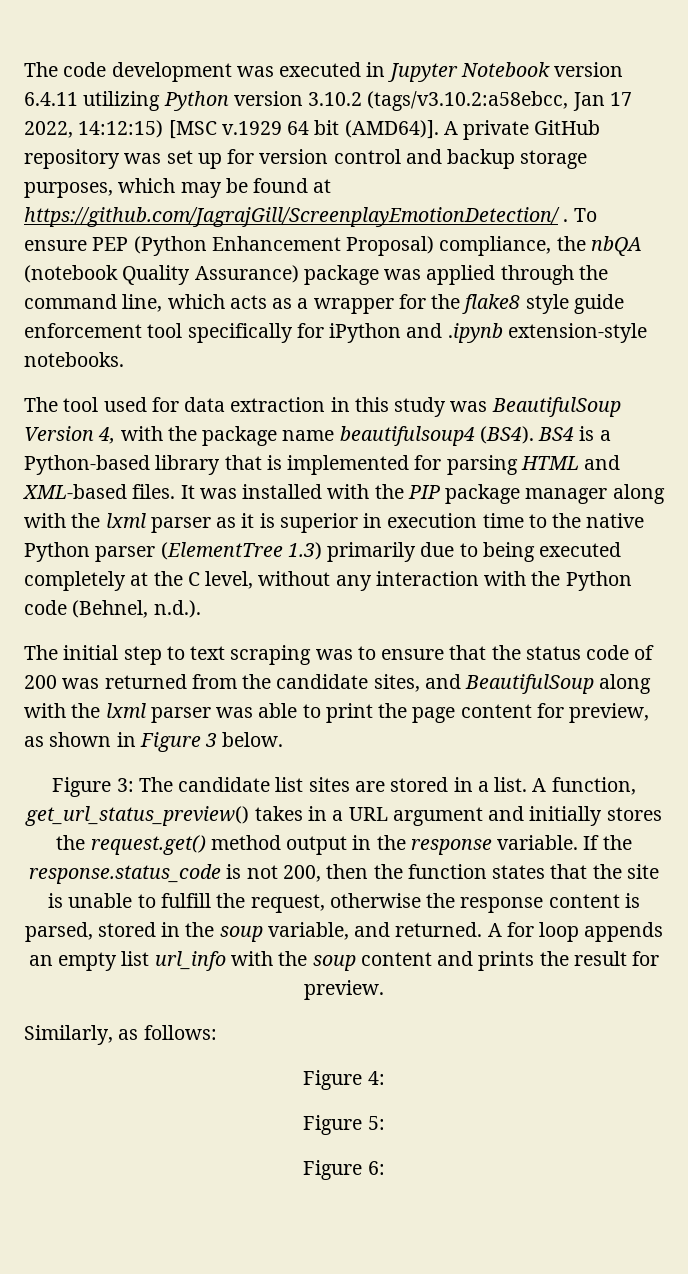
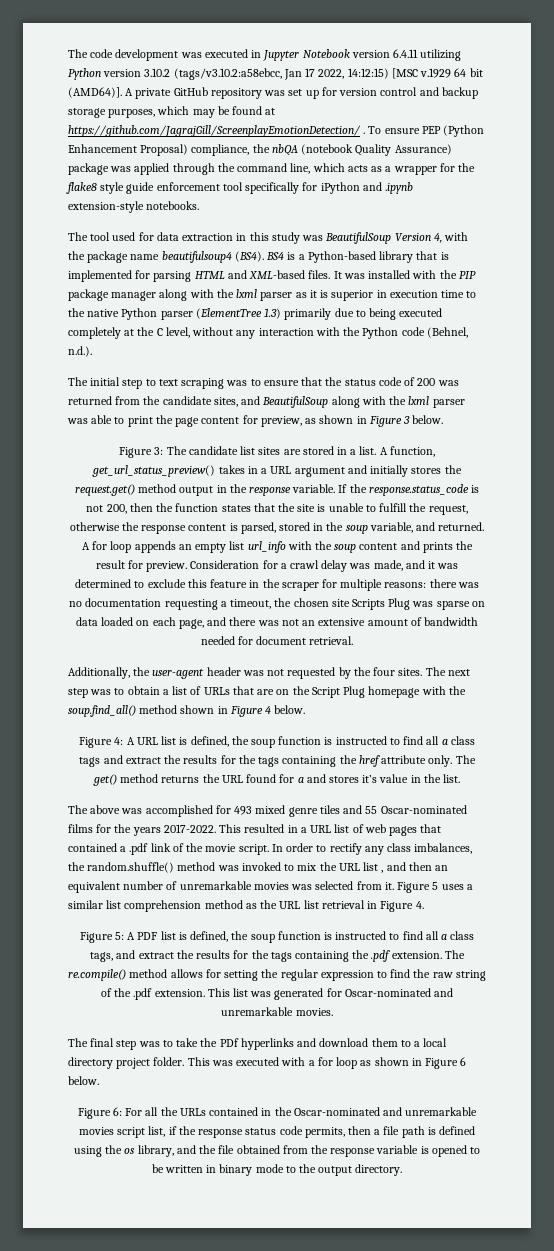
[24,1025,217,1045] [303,1070,385,1090] [303,1115,385,1135] [303,1160,385,1180] // Similarly, as follows: // Figure 4: // Figure 5: // Figure 6: -> [190,560,459,572] [75,579,479,591] [69,598,485,610] [75,617,479,629] [200,636,354,645] [68,667,470,679] [68,686,466,698] [68,705,306,717] [79,736,475,748] [79,755,476,767] [92,774,461,786] [68,805,467,817] [68,824,442,836] [68,843,473,855] [68,862,449,873] [68,881,473,893] [68,900,424,912] [79,931,475,943] [90,950,465,962] [68,969,486,981] [100,988,454,1000] [221,1007,333,1016] [68,1038,448,1050] [68,1057,467,1069] [68,1076,99,1085] [77,1107,478,1119] [78,1126,476,1138] [73,1145,481,1157] [151,1164,403,1176] Consideration for a crawl delay was made, and it was determined to exclude this feature in the scraper for multiple reasons: there was no documentation requesting a timeout, the chosen site Scripts Plug was sparse on data loaded on each page, and there was not an extensive amount of bandwidth needed for document retrieval. // Additionally, the user-agent header was not requested by the four sites. The next step was to obtain a list of URLs that are on the Script Plug homepage with the soup.find_all() method shown in Figure 4 below. // Figure 4: A URL list is defined, the soup function is instructed to find all a class tags and extract the results for the tags containing the href attribute only. The get() method returns the URL found for a and stores it’s value in the list. // The above was accomplished for 493 mixed genre tiles and 55 Oscar-nominated films for the years 2017-2022. This resulted in a URL list of web pages that contained a .pdf link of the movie script. In order to rectify any class imbalances, the random.shuffle() method was invoked to mix the URL list , and then an equivalent number of unremarkable movies was selected from it. Figure 5 uses a similar list comprehension method as the URL list retrieval in Figure 4. // Figure 5: A PDF list is defined, the soup function is instructed to find all a class tags, and extract the results for the tags containing the .pdf extension. The re.compile() method allows for setting the regular expression to find the raw string of the .pdf extension. This list was generated for Oscar-nominated and unremarkable movies. // The final step was to take the PDf hyperlinks and download them to a local directory project folder. This was executed with a for loop as shown in Figure 6 below. // Figure 6: For all the URLs contained in the Oscar-nominated and unremarkable movies script list, if the response status code permits, then a file path is defined using the os library, and the file obtained from the response variable is opened to be written in binary mode to the output directory.

